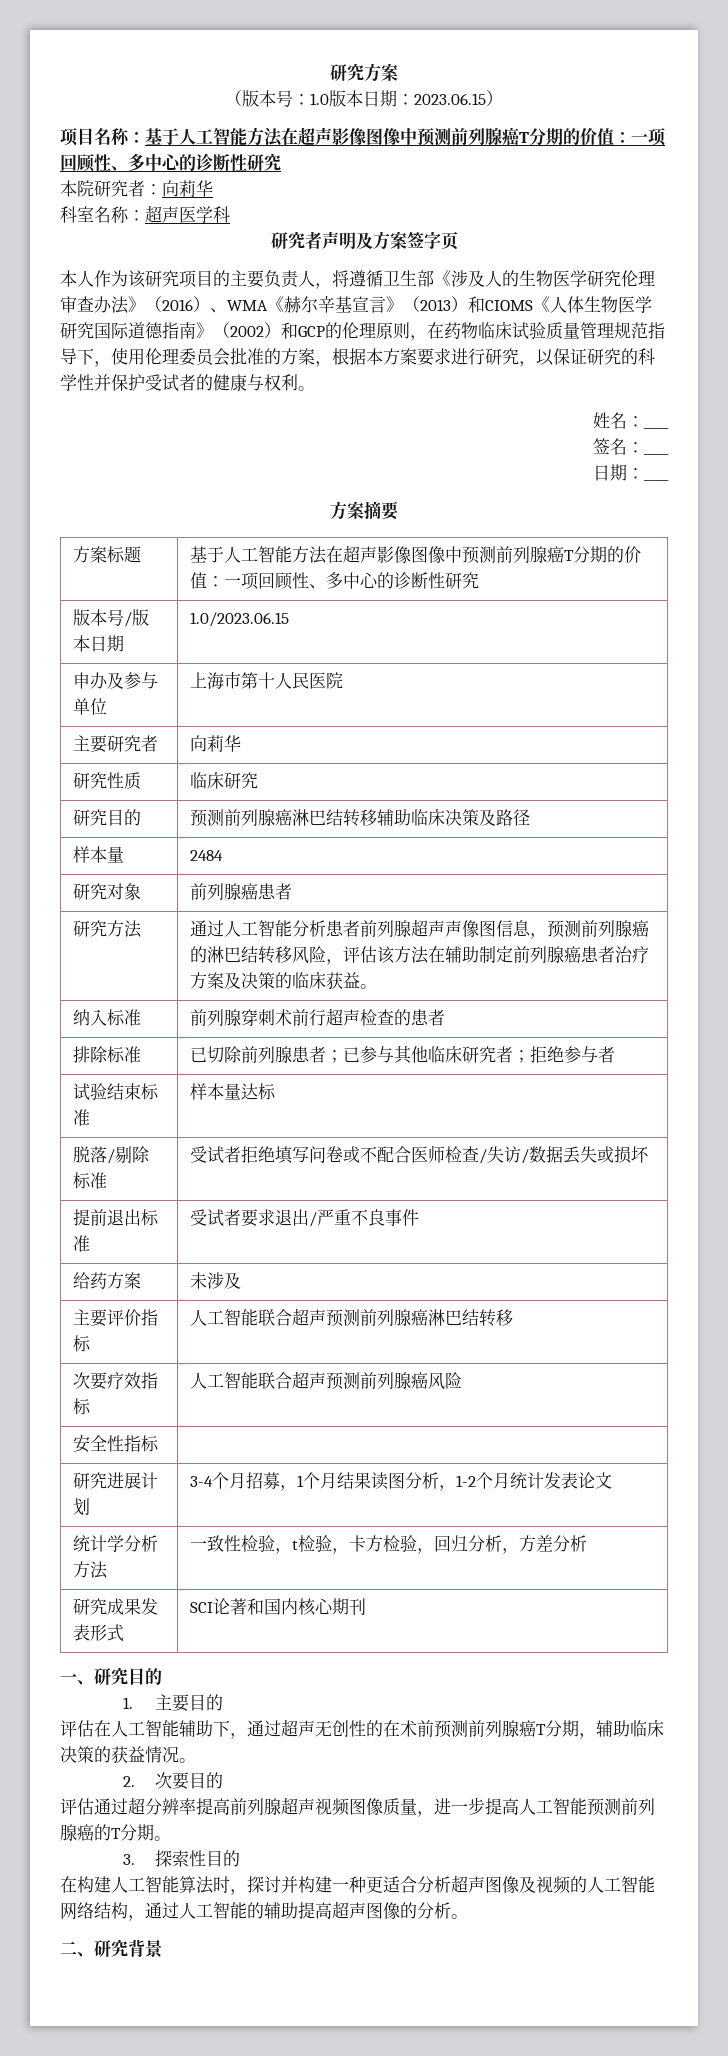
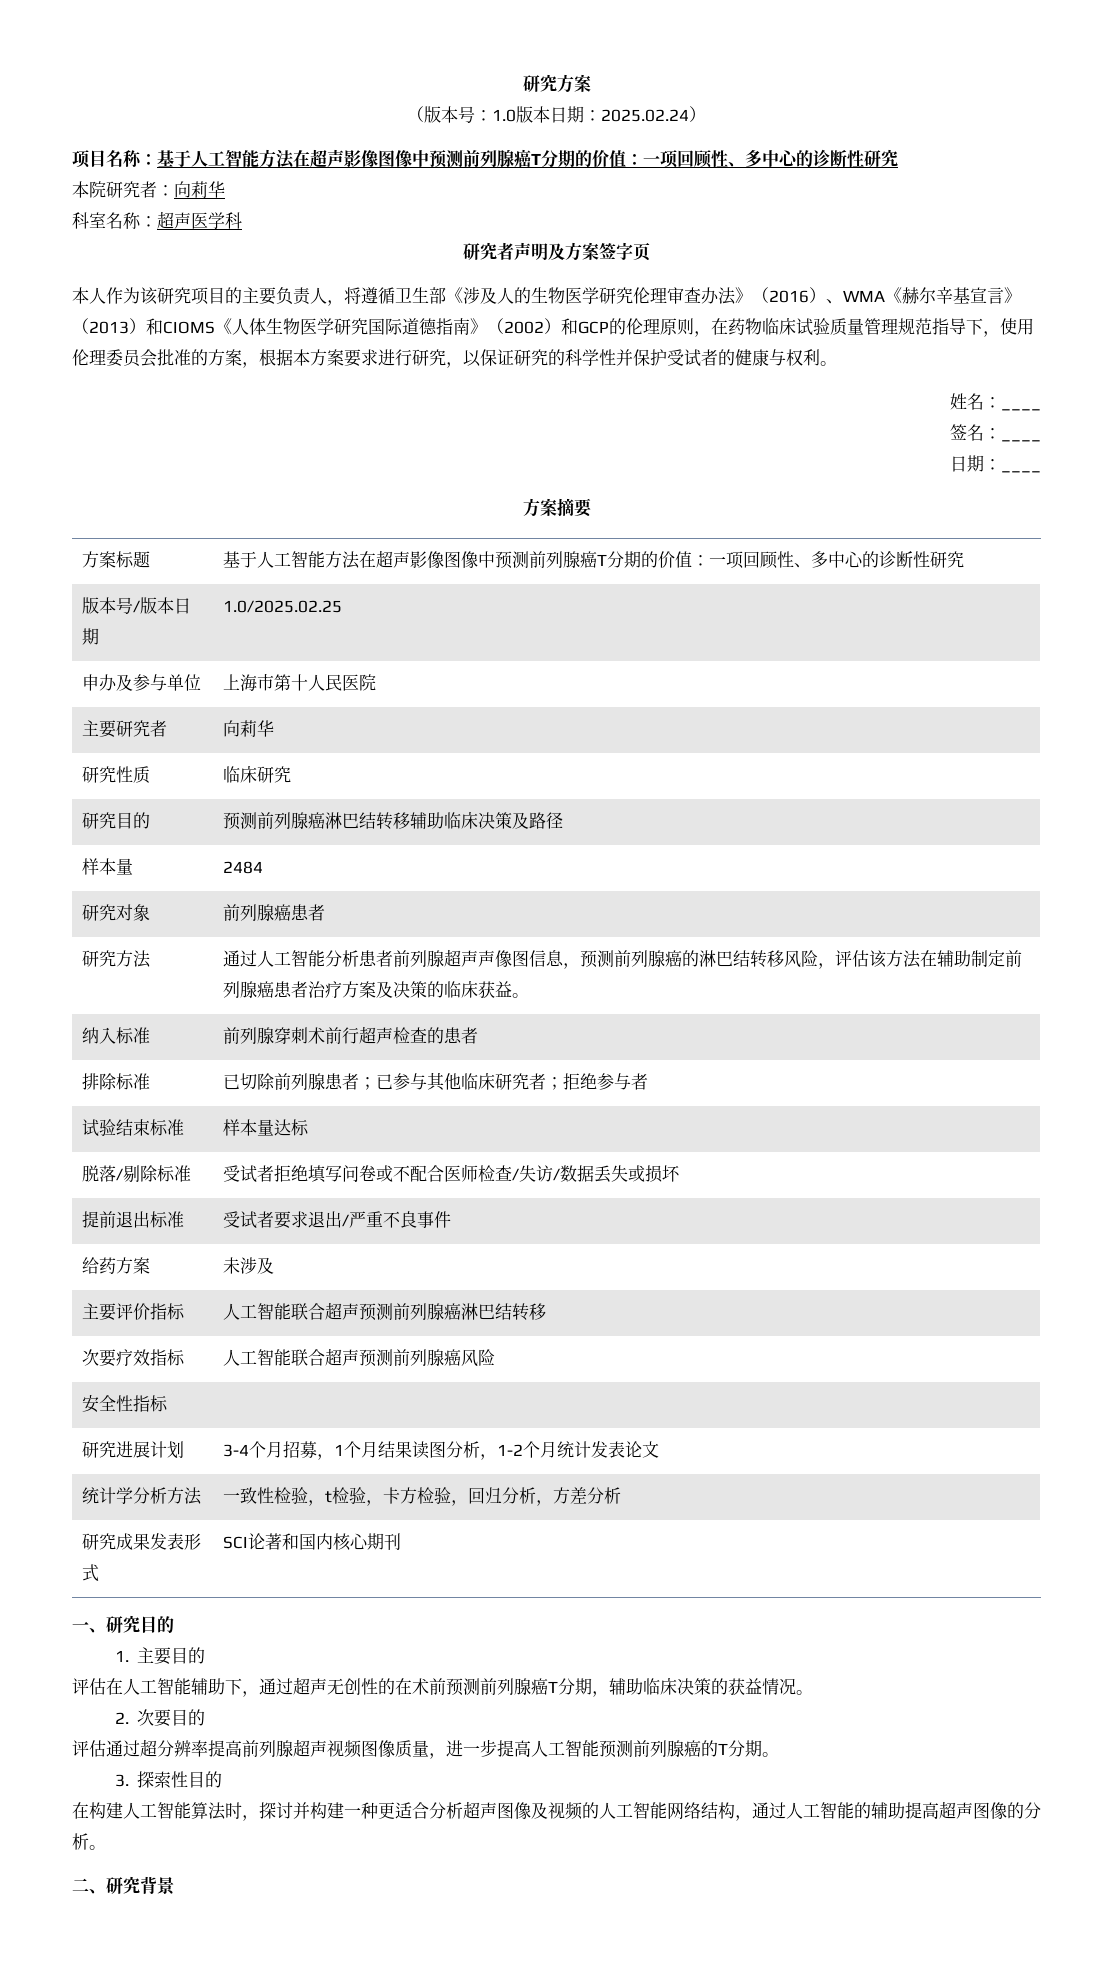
[414,93,486,105] 2023.06.15 -> [601,109,689,122] 2025.02.24
[190,612,290,627] 1.0/2023.06.15 -> [223,600,343,613] 1.0/2025.02.25

